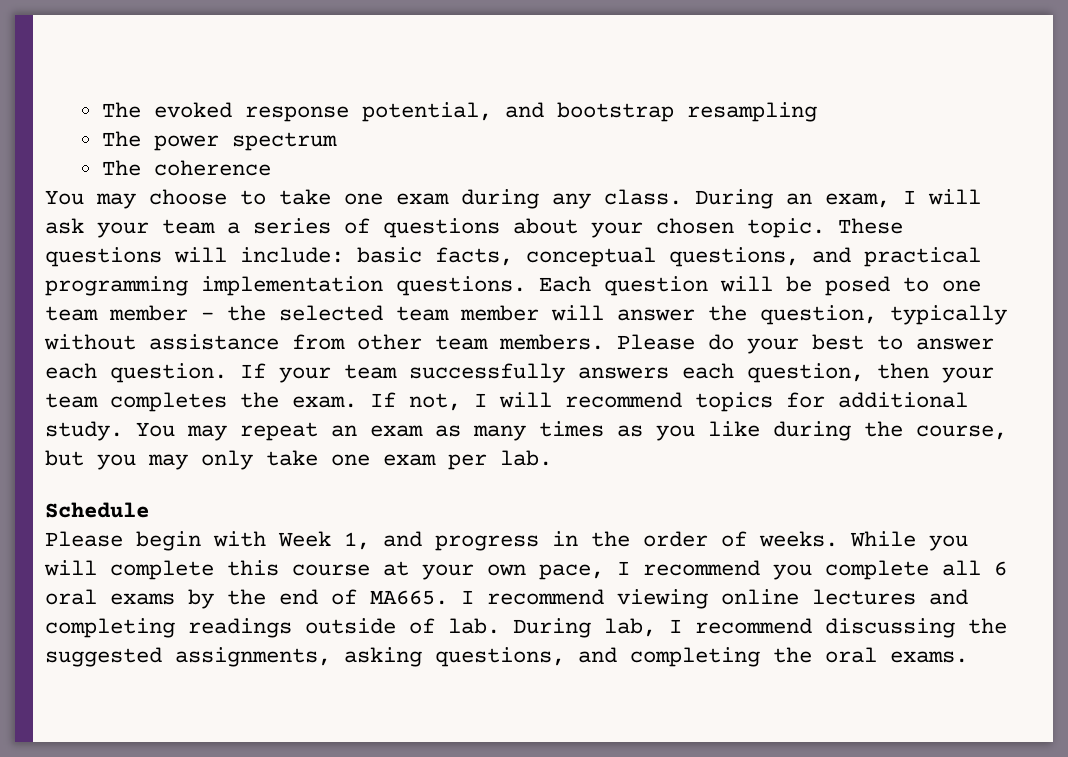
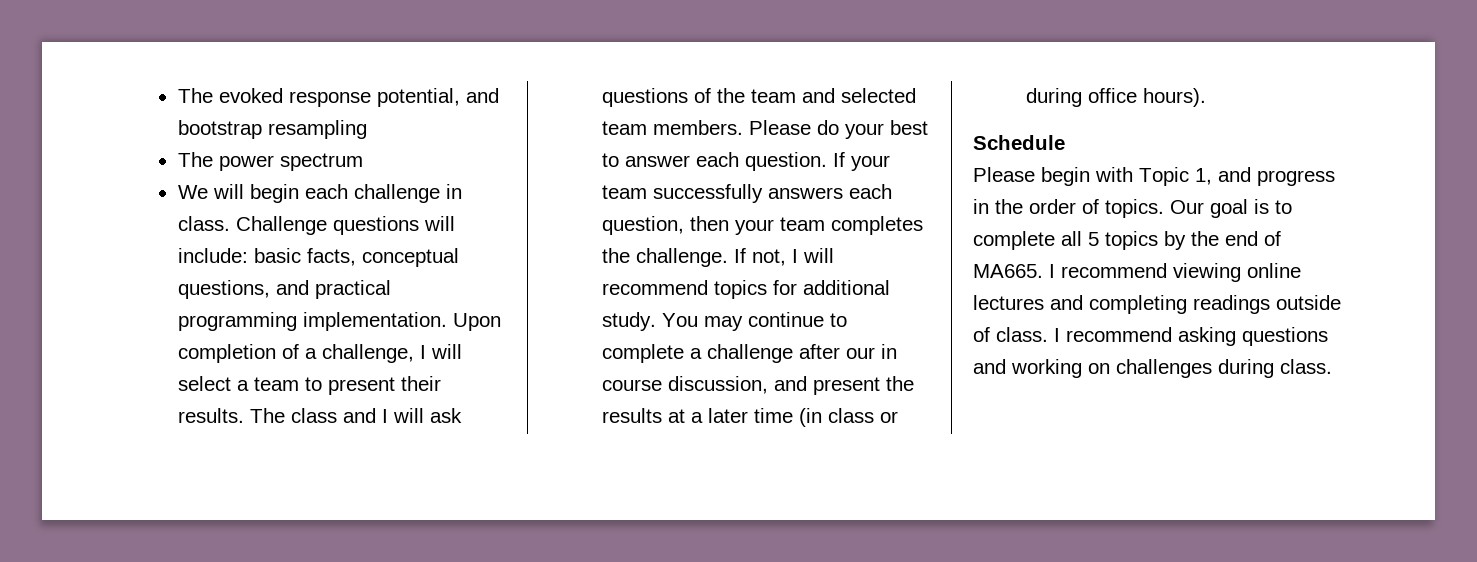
[102,160,272,176] [45,189,981,209] [45,218,903,238] The coherence // You may choose to take one exam during any class. During an exam, I will ask your team a series of questions about your chosen topic. These -> [177,184,462,203] [177,216,327,235] We will begin each challenge in class. Challenge
[201,276,981,296] [45,305,1007,325] [44,334,422,350] implementation questions. Each question will be posed to one team member – the selected team member will answer the question, typically without assistance from other -> [302,312,501,331] [177,344,462,363] [177,376,441,395] [177,408,462,423] [601,88,916,107] implementation. Upon completion of a challenge, I will select a team to present their results. The class and I will ask questions of the team and selected
[292,396,357,408] exam. -> [635,248,728,267] challenge.
[240,421,1007,441] [45,450,552,470] repeat an exam as many times as you like during the course, but you may only take one exam per lab. -> [747,312,847,327] [601,344,897,363] [601,376,914,395] [601,408,898,427] [1025,88,1206,107] continue to complete a challenge after our in course discussion, and present the results at a later time (in class or during office hours).
[278,531,331,547] Week -> [1139,167,1189,186] Topic
[759,531,968,551] [44,560,1007,580] [45,589,175,605] weeks. While you will complete this course at your own pace, I recommend you complete all 6 oral exams -> [1105,199,1292,218] [973,231,1158,250] topics. Our goal is to complete all 5 topics
[448,618,1007,638] [45,647,968,667] lab. During lab, I recommend discussing the suggested assignments, asking questions, and completing the oral exams. -> [996,327,1328,346] [973,359,1332,378] class. I recommend asking questions and working on challenges during class.

